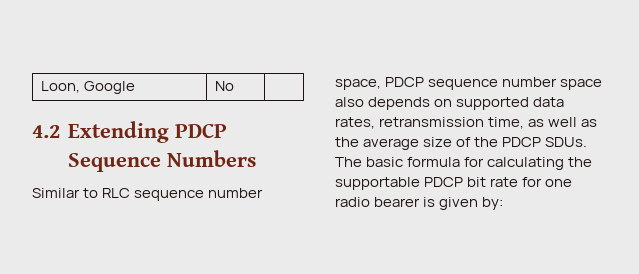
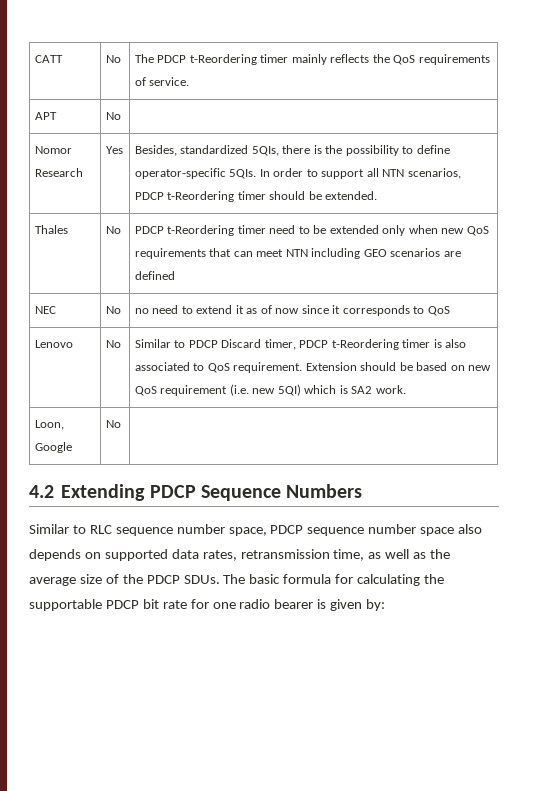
(40, 87) none -> [34,55,63,63] [105,55,121,63] [134,54,490,65] [134,77,190,86] [34,112,57,120] [105,112,121,120] [34,146,72,154] [34,168,83,177] [105,146,123,154] [134,145,450,156] [134,168,461,179] [134,191,378,202] [34,225,68,234] [105,226,121,234] [134,225,489,236] [134,248,461,259] [134,271,175,280] [34,306,56,314] [105,306,121,314] [134,305,450,316] [34,340,73,348] [105,340,121,348] [134,339,467,350] [134,362,492,373] [134,384,406,396] CATT | No | The PDCP t-Reordering timer mainly reflects the QoS requirements of service. // APT | No | // Nomor Research | Yes | Besides, standardized 5QIs, there is the possibility to define operator-specific 5QIs. In order to support all NTN scenarios, PDCP t-Reordering timer should be extended. // Thales | No | PDCP t-Reordering timer need to be extended only when new QoS requirements that can meet NTN including GEO scenarios are defined // NEC | No | no need to extend it as of now since it corresponds to QoS // Lenovo | No | Similar to PDCP Discard timer, PDCP t-Reordering timer is also associated to QoS requirement. Extension should be based on new QoS requirement (i.e. new 5QI) which is SA2 work. //

